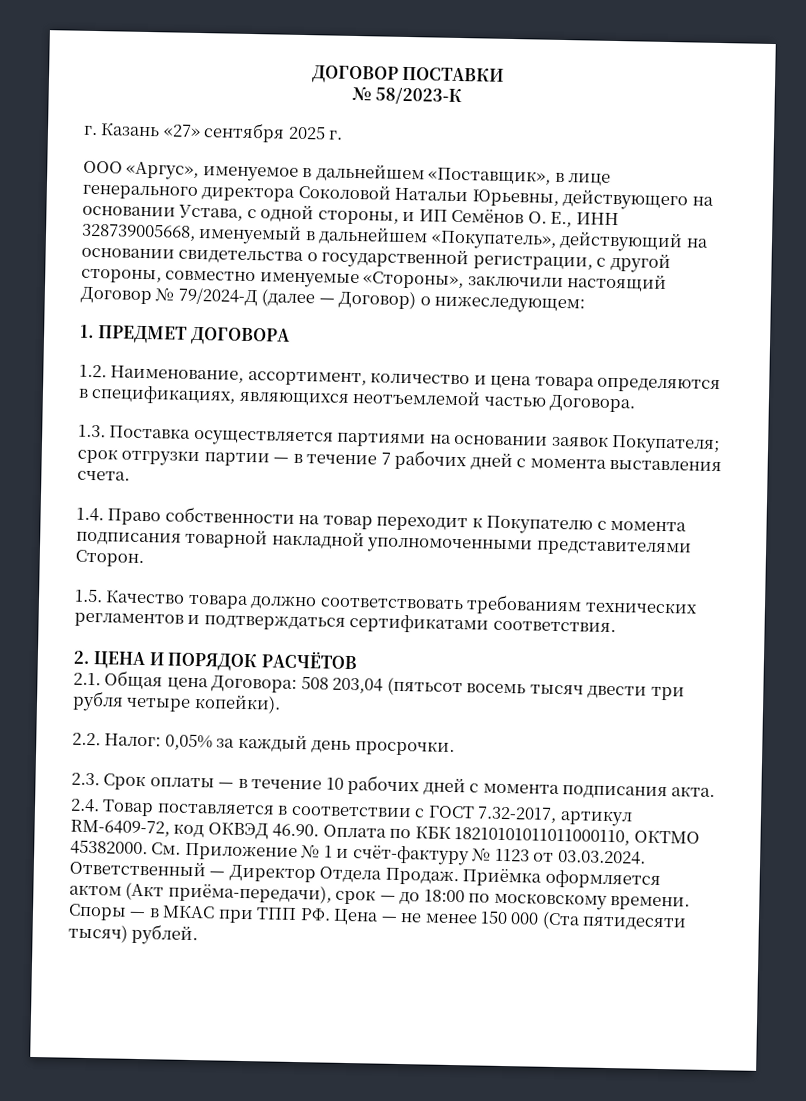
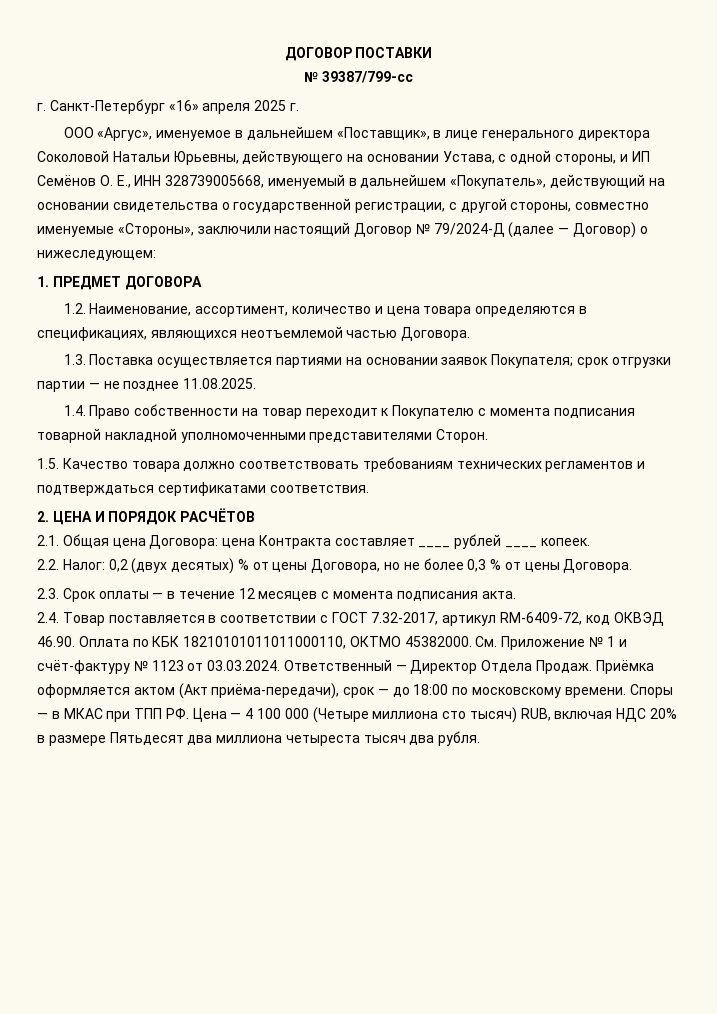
[375,86,463,106] [83,122,286,143] 58/2023-К // г. Казань «27» сентября -> [321,71,413,83] [37,99,251,114] 39387/799-сс // г. Санкт-Петербург «16» апреля
[292,449,723,472] [77,470,130,481] в течение 7 рабочих дней с момента выставления счета. -> [103,378,257,391] не позднее 11.08.2025.
[300,676,685,701] [72,690,281,714] [72,732,455,757] 508 203,04 (пятьсот восемь тысяч двести три рубля четыре копейки). // 2.2. Налог: 0,05% за каждый день просрочки. -> [222,535,415,549] [418,534,538,549] [540,538,590,546] [37,558,633,574] цена Контракта составляет ____ рублей ____ копеек. // 2.2. Налог: 0,2 (двух десятых) % от цены Договора, но не более 0,3 % от цены Договора.
[325,774,466,796] 10 рабочих дней -> [238,588,318,601] 12 месяцев
[400,910,687,931] [68,923,199,946] не менее 150 000 (Ста пятидесяти тысяч) рублей. -> [245,707,678,723] [37,731,481,746] 4 100 000 (Четыре миллиона сто тысяч) RUB, включая НДС 20% в размере Пятьдесят два миллиона четыреста тысяч два рубля.

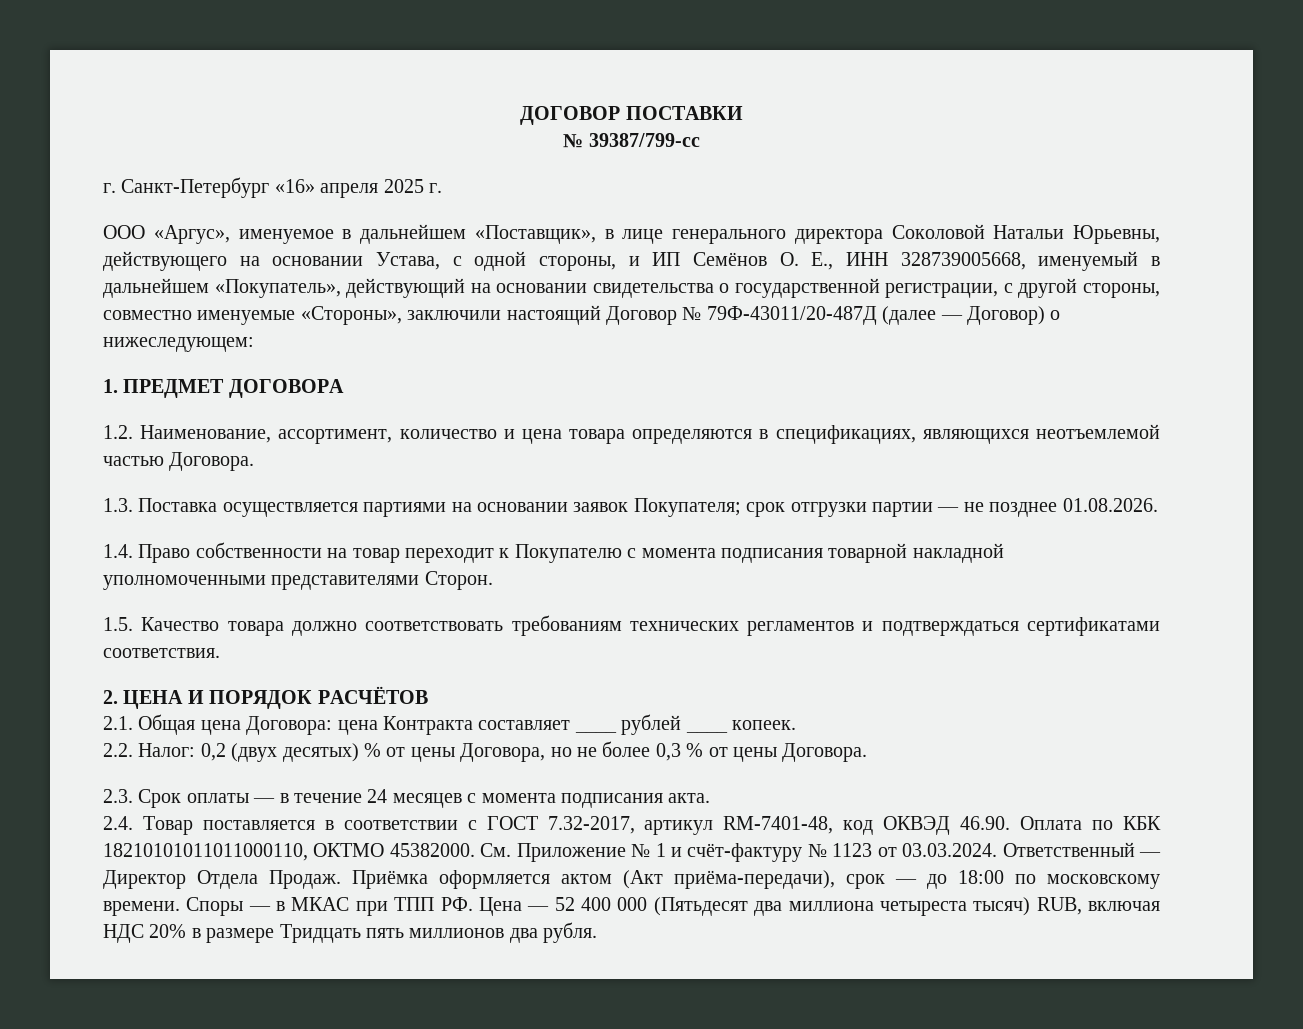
[433,223,505,237] 79/2024-Д -> [706,306,877,325] 79Ф-43011/20-487Д
[183,378,257,389] 11.08.2025. -> [1062,498,1158,512] 01.08.2026.
[238,588,255,599] 12 -> [367,789,388,803] 24
[500,612,583,625] RM-6409-72, -> [723,816,834,834] RM-7401-48,
[245,707,467,723] 4 100 000 (Четыре миллиона сто -> [554,897,967,916] 52 400 000 (Пятьдесят два миллиона четыреста
[109,732,406,746] Пятьдесят два миллиона четыреста тысяч -> [279,924,505,943] Тридцать пять миллионов

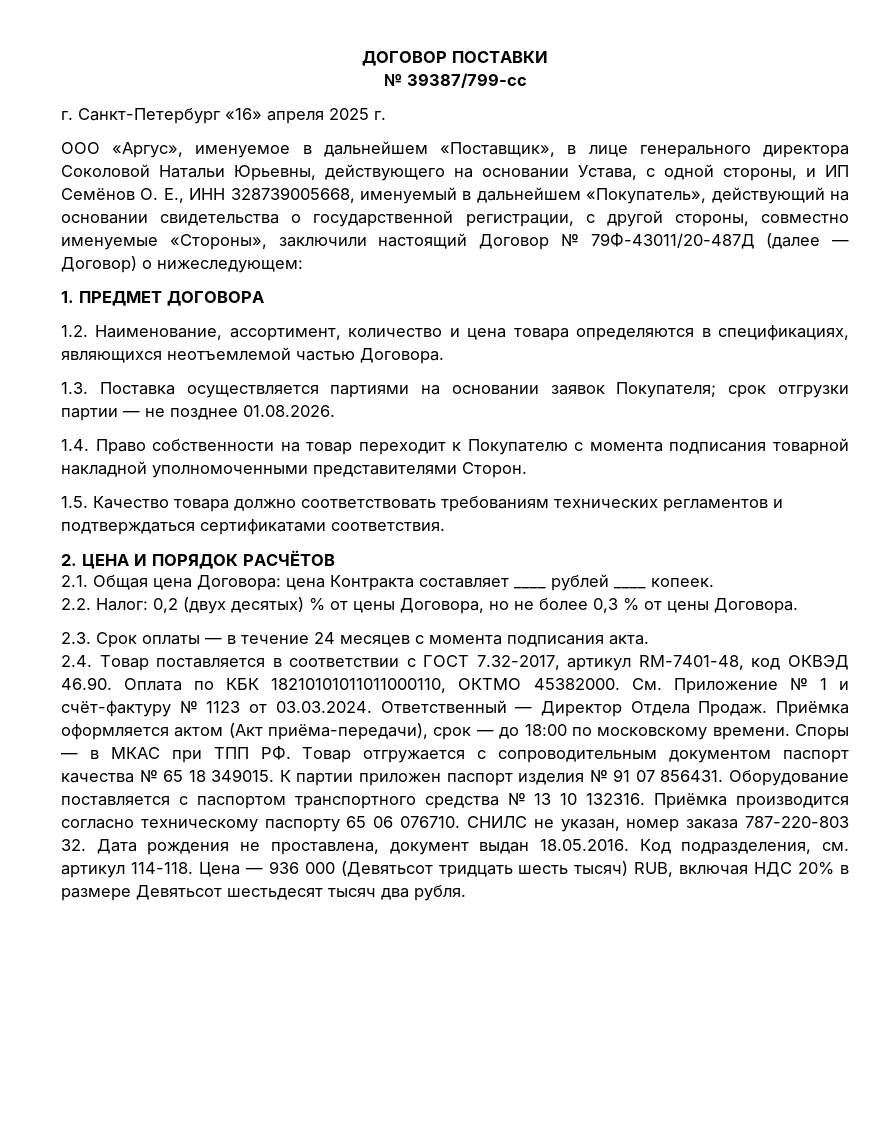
[478,897,967,916] Цена — 52 400 000 (Пятьдесят два миллиона четыреста -> [302,747,849,763] [61,769,849,786] [61,793,849,809] [61,816,850,832] [61,839,849,855] [61,861,569,878] Товар отгружается с сопроводительным документом паспорт качества № 65 18 349015. К партии приложен паспорт изделия № 91 07 856431. Оборудование поставляется с паспортом транспортного средства № 13 10 132316. Приёмка производится согласно техническому паспорту 65 06 076710. СНИЛС не указан, номер заказа 787-220-803 32. Дата рождения не проставлена, документ выдан 18.05.2016. Код подразделения, см. артикул 114-118. Цена — 936 000 (Девятьсот тридцать шесть
[279,924,505,943] Тридцать пять миллионов -> [136,885,376,900] Девятьсот шестьдесят тысяч

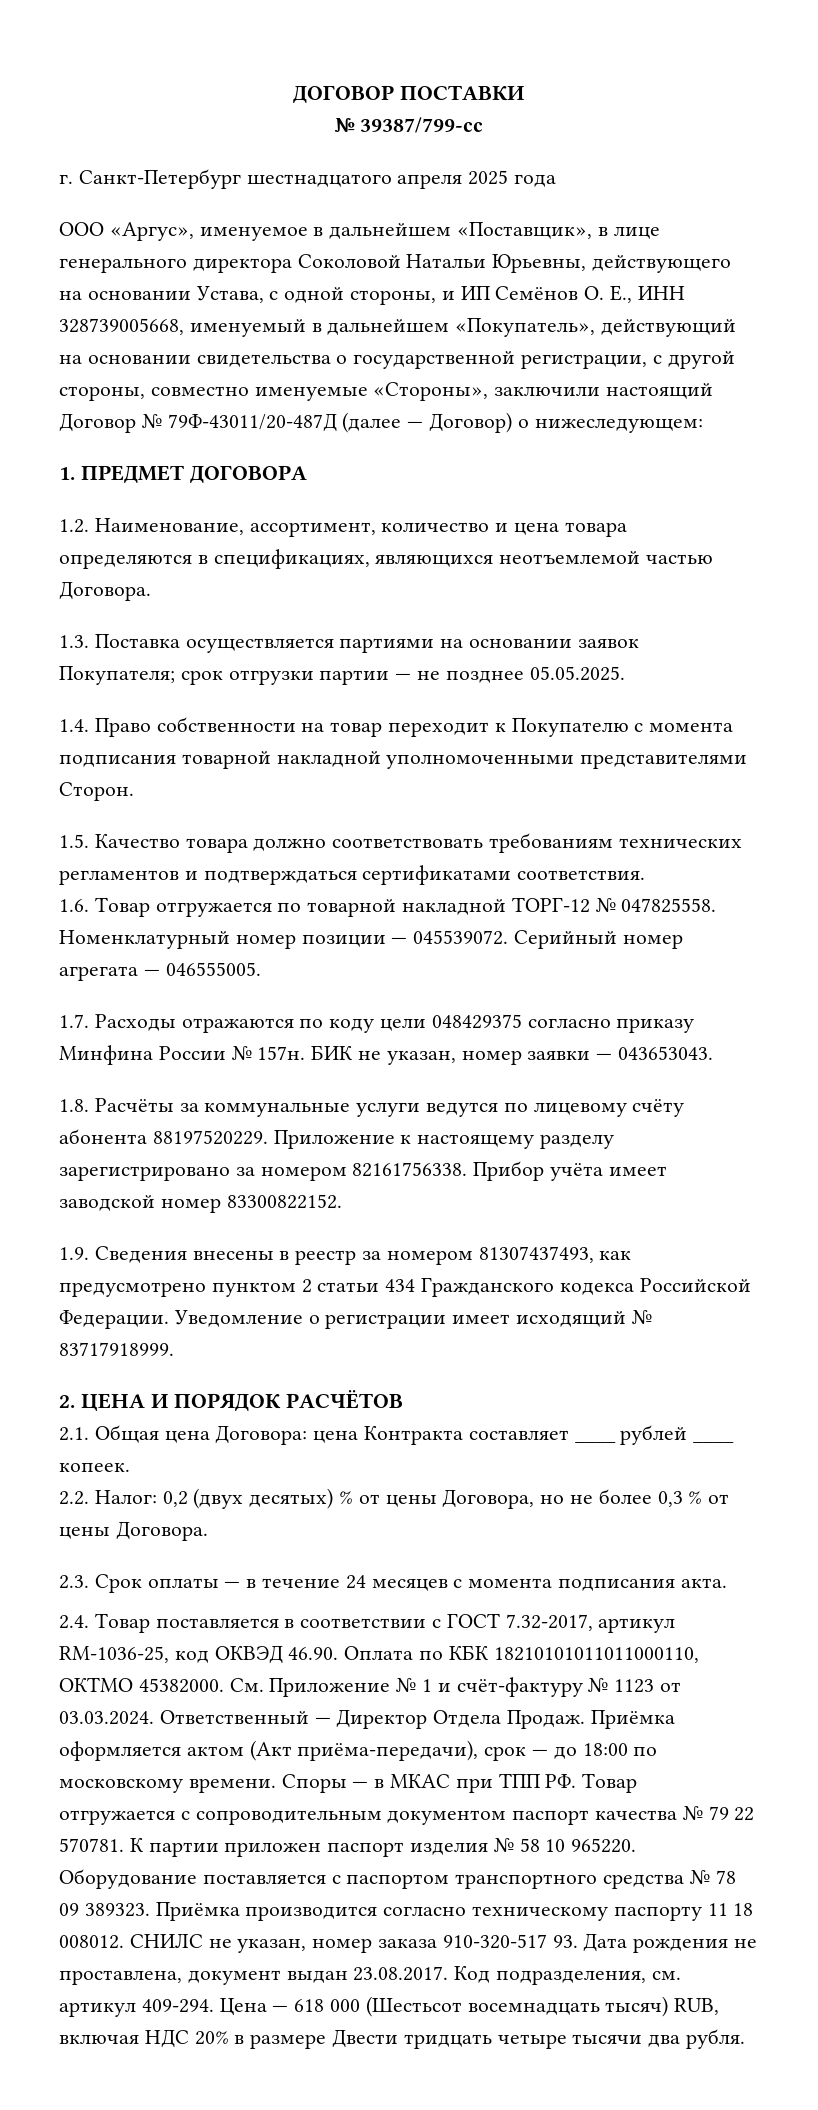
[225,108,262,120] «16» -> [246,174,392,187] шестнадцатого
[374,111,386,120] г. -> [514,174,557,187] года
[243,405,335,417] 01.08.2026. -> [529,666,625,681] 05.05.2025.
(445, 526) none -> [59,897,717,917] [59,930,683,949] [59,962,261,981] [59,1014,695,1033] [59,1045,714,1065] [59,1098,685,1117] [59,1129,615,1149] [59,1161,667,1181] [59,1194,342,1213] [59,1246,632,1265] [59,1277,751,1297] [59,1310,652,1329] [59,1342,174,1356] // 1.6. Товар отгружается по товарной накладной ТОРГ-12 № 047825558. Номенклатурный номер позиции — 045539072. Серийный номер агрегата — 046555005. // 1.7. Расходы отражаются по коду цели 048429375 согласно приказу Минфина России № 157н. БИК не указан, номер заявки — 043653043. // 1.8. Расчёты за коммунальные услуги ведутся по лицевому счёту абонента 88197520229. Приложение к настоящему разделу зарегистрировано за номером 82161756338. Прибор учёта имеет заводской номер 83300822152. // 1.9. Сведения внесены в реестр за номером 81307437493, как предусмотрено пунктом 2 статьи 434 Гражданского кодекса Российской Федерации. Уведомление о регистрации имеет исходящий № 83717918999.
[638,655,744,670] RM-7401-48, -> [59,1646,169,1663] RM-1036-25,
[163,769,275,782] 65 18 349015. -> [708,1806,755,1821] [59,1838,124,1852] 79 22 570781.
[613,769,724,782] 91 07 856431. -> [519,1838,637,1853] 58 10 965220.
[534,793,646,805] 13 10 132316. -> [715,1870,736,1884] [59,1903,150,1917] 78 09 389323.
[346,816,461,828] 65 06 076710. -> [707,1903,754,1916] [59,1935,124,1949] 11 18 008012.
[745,816,850,828] [61,839,86,851] 787-220-803 32. -> [442,1934,578,1949] 910-320-517 93.
[539,839,629,851] 18.05.2016. -> [353,1966,449,1981] 23.08.2017.
[130,862,193,874] 114-118. -> [141,1999,214,2013] 409-294.
[268,861,569,878] 936 000 (Девятьсот тридцать шесть -> [294,1996,600,2017] 618 000 (Шестьсот восемнадцать
[136,885,376,900] Девятьсот шестьдесят тысяч -> [332,2029,643,2049] Двести тридцать четыре тысячи

